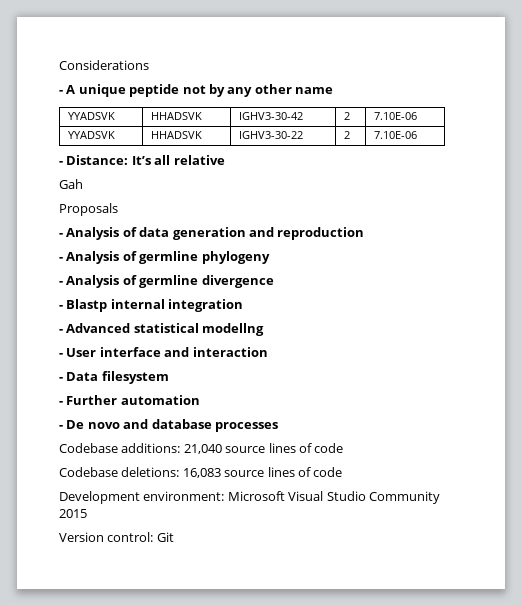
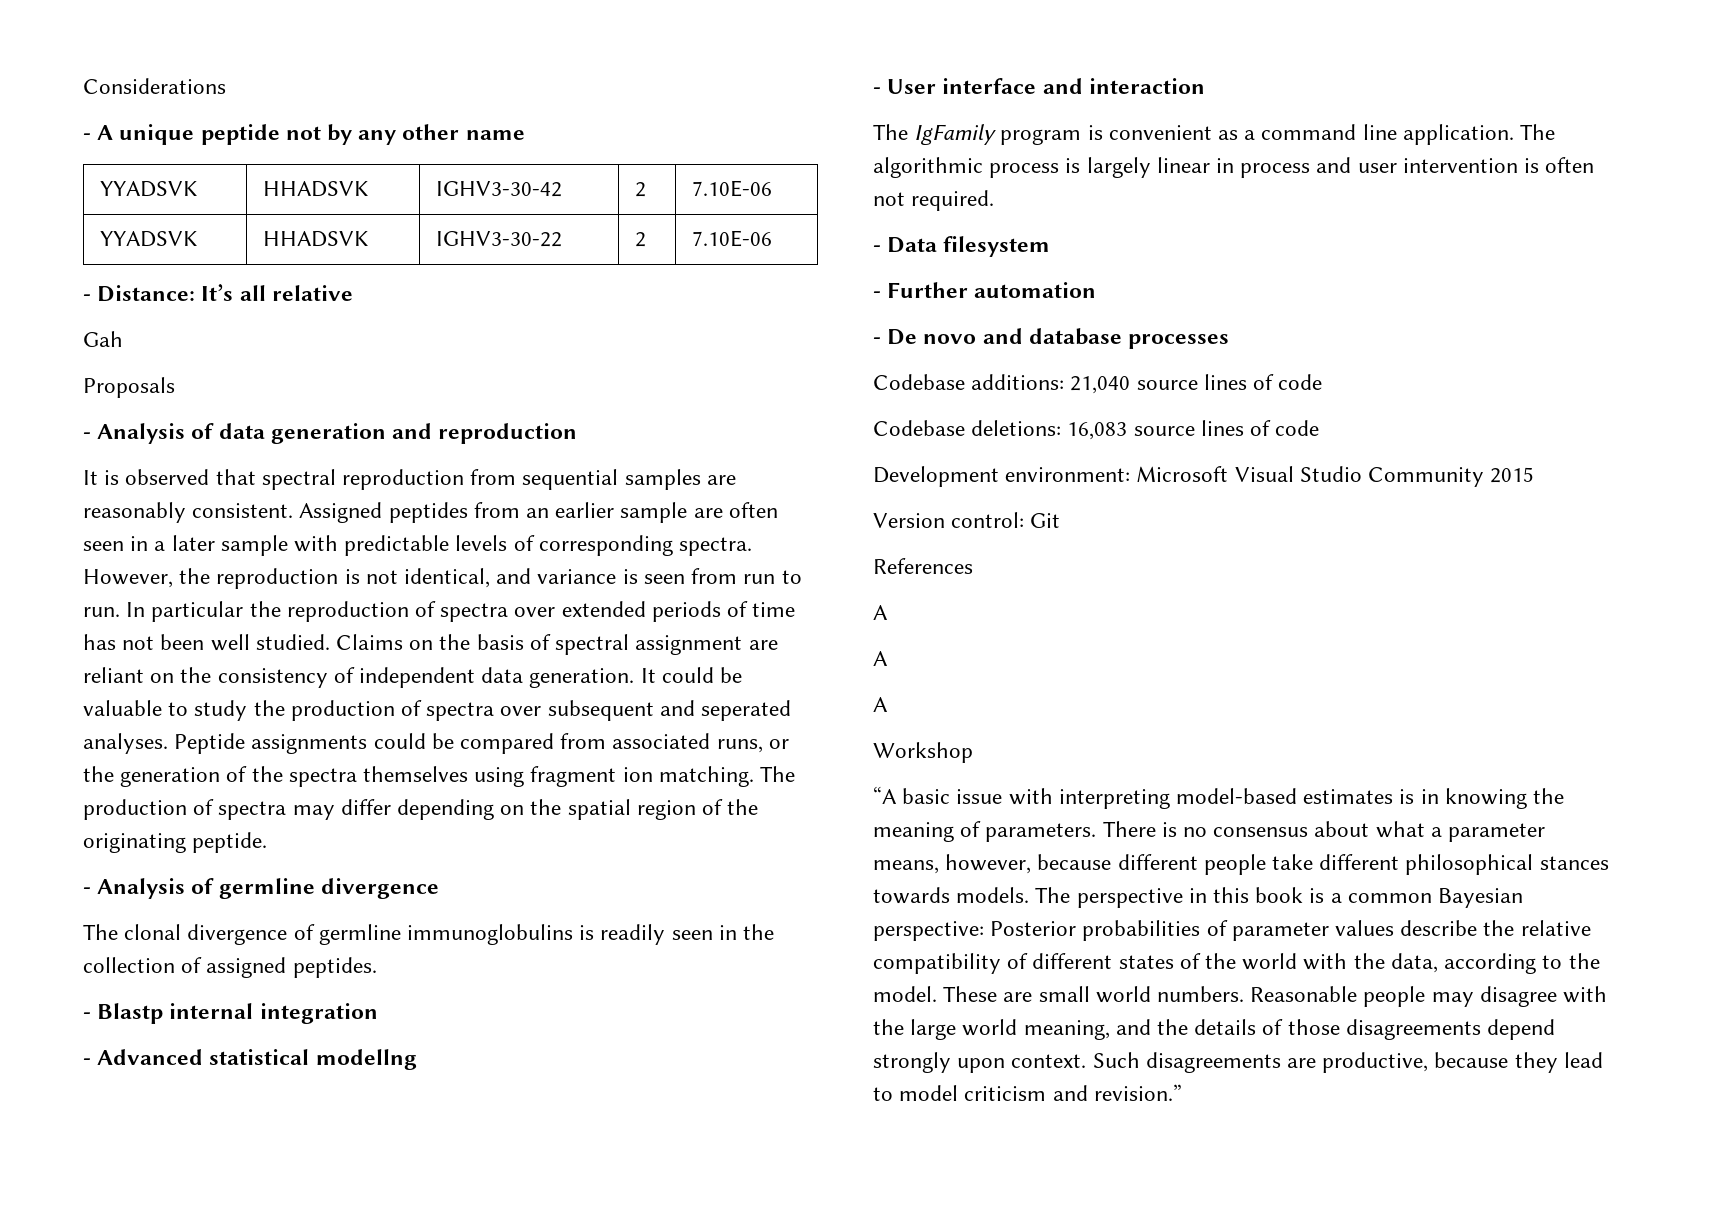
[59,251,270,264] - Analysis of germline phylogeny -> [83,469,736,490] [83,502,778,523] [83,535,753,556] [83,568,802,589] [83,601,796,622] [83,634,778,655] [83,667,743,688] [83,700,792,721] [83,733,789,754] [83,766,796,787] [83,799,759,820] [83,832,268,853] It is observed that spectral reproduction from sequential samples are reasonably consistent. Assigned peptides from an earlier sample are often seen in a later sample with predictable levels of corresponding spectra. However, the reproduction is not identical, and variance is seen from run to run. In particular the reproduction of spectra over extended periods of time has not been well studied. Claims on the basis of spectral assignment are reliant on the consistency of independent data generation. It could be valuable to study the production of spectra over subsequent and seperated analyses. Peptide assignments could be compared from associated runs, or the generation of the spectra themselves using fragment ion matching. The production of spectra may differ depending on the spatial region of the originating peptide.
(274, 281) none -> [83,924,775,945] [83,957,377,978] // The clonal divergence of germline immunoglobulins is readily seen in the collection of assigned peptides.
(268, 352) none -> [873,124,1556,145] [873,157,1595,178] [873,190,995,211] // The IgFamily program is convenient as a command line application. The algorithmic process is largely linear in process and user intervention is often not required.
(174, 537) none -> [873,558,973,574] [873,605,888,620] [873,651,888,666] [873,697,888,712] [873,742,973,763] [873,786,1565,809] [873,821,1546,842] [873,854,1609,875] [873,887,1524,908] [873,920,1591,941] [873,953,1600,974] [873,986,1608,1007] [873,1019,1556,1040] [873,1052,1603,1073] [873,1084,1182,1101] // References // A // A // A // Workshop // “A basic issue with interpreting model-based estimates is in knowing the meaning of parameters. There is no consensus about what a parameter means, however, because different people take different philosophical stances towards models. The perspective in this book is a common Bayesian perspective: Posterior probabilities of parameter values describe the relative compatibility of different states of the world with the data, according to the model. These are small world numbers. Reasonable people may disagree with the large world meaning, and the details of those disagreements depend strongly upon context. Such disagreements are productive, because they lead to model criticism and revision.”

